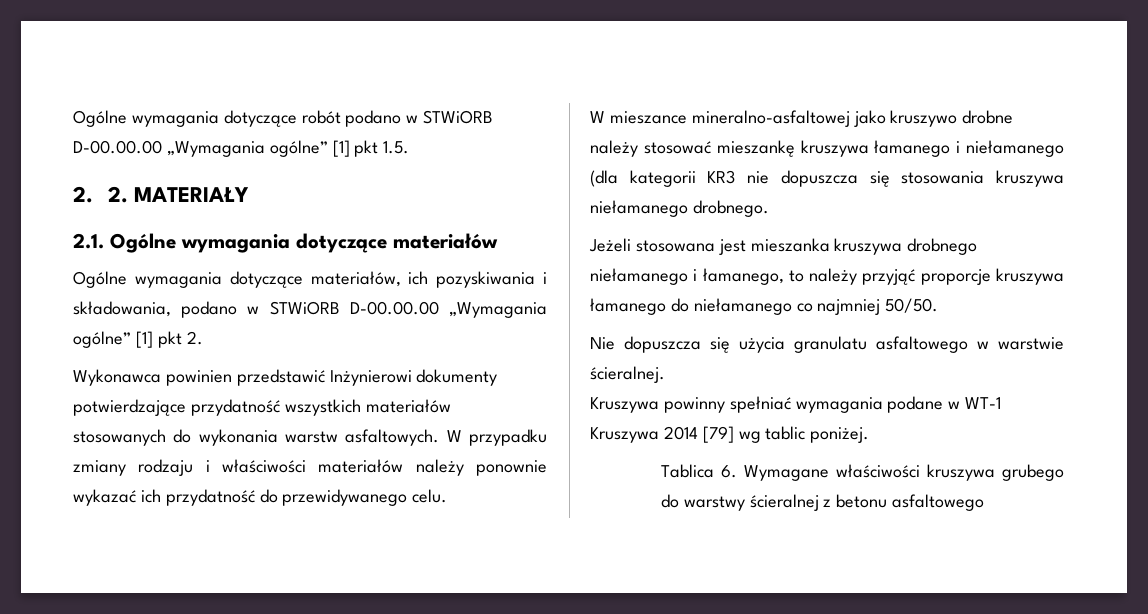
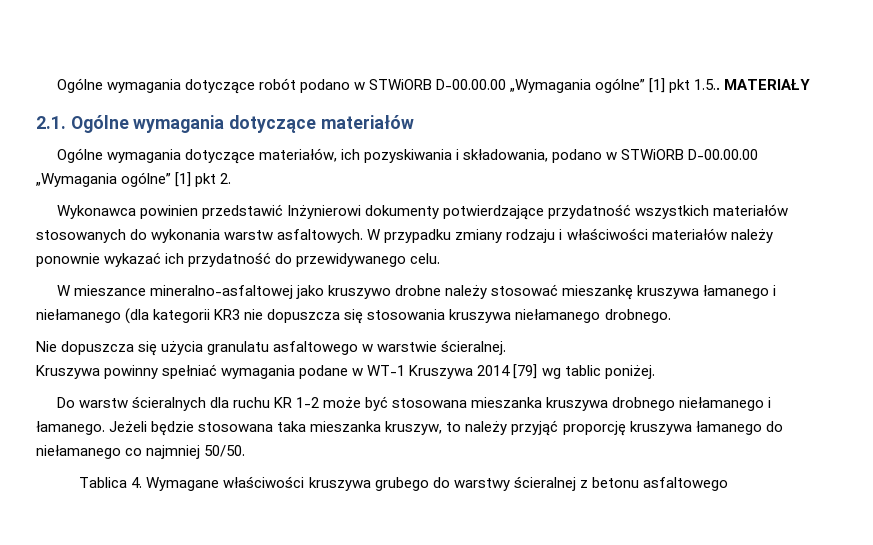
[383,141,410,154] [73,186,129,203] 1.5. // 2. 2. -> [694,79,721,90] 1.5..
[589,238,978,255] [590,268,1064,285] [590,298,939,315] // Jeżeli stosowana jest mieszanka kruszywa drobnego niełamanego i łamanego, to należy przyjąć proporcje kruszywa łamanego do niełamanego co najmniej 50/50. -> (671, 316) none
(870, 435) none -> [56,396,772,411] [36,420,783,436] [36,445,246,459] // Do warstw ścieralnych dla ruchu KR 1-2 może być stosowana mieszanka kruszywa drobnego niełamanego i łamanego. Jeżeli będzie stosowana taka mieszanka kruszyw, to należy przyjąć proporcję kruszywa łamanego do niełamanego co najmniej 50/50.
[720,465,737,478] 6. -> [131,477,143,488] 4.

